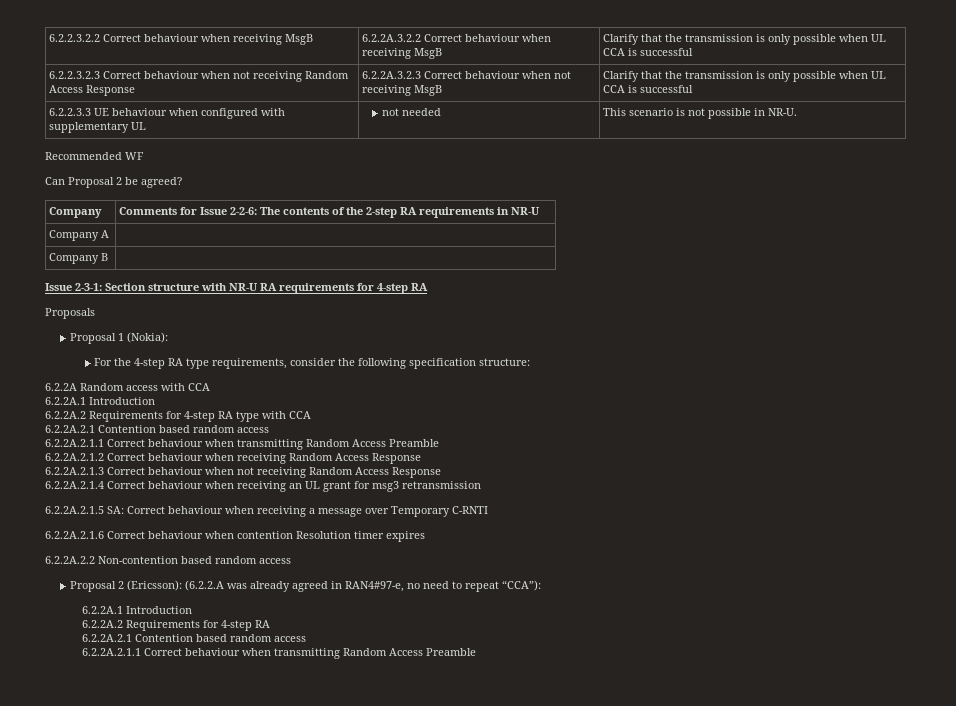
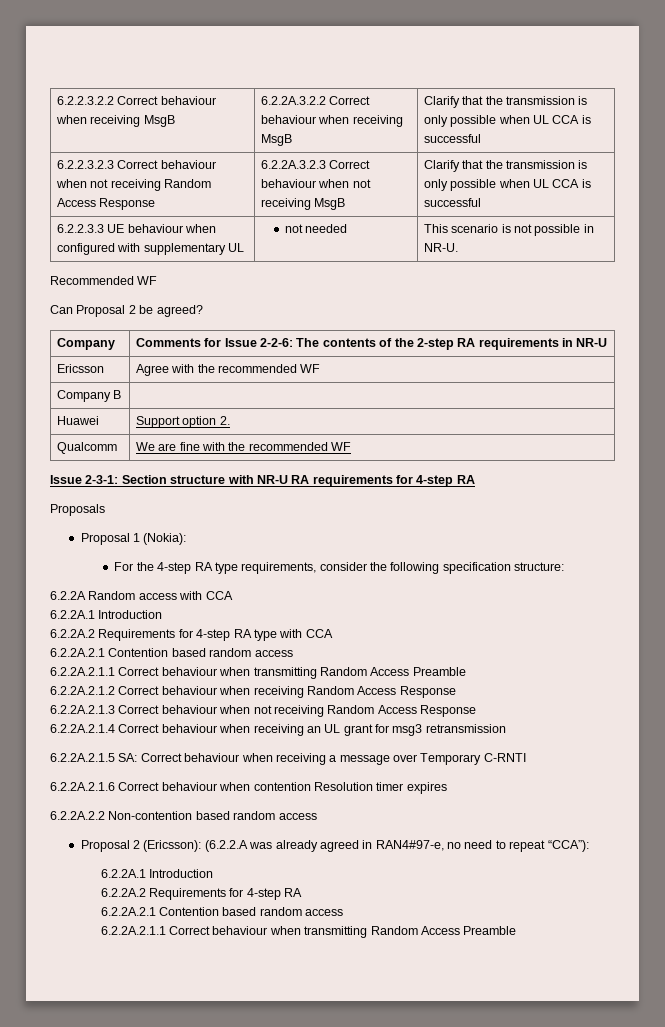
[49,230,110,241] [49,253,109,264] Company A | // Company B | -> [56,364,104,373] [135,364,321,376] [56,390,122,402] [56,416,99,425] [135,416,230,428] [56,442,117,454] [135,442,352,451] Ericsson | Agree with the recommended WF // Company B | // Huawei | Support option 2. // Qualcomm | We are fine with the recommended WF

